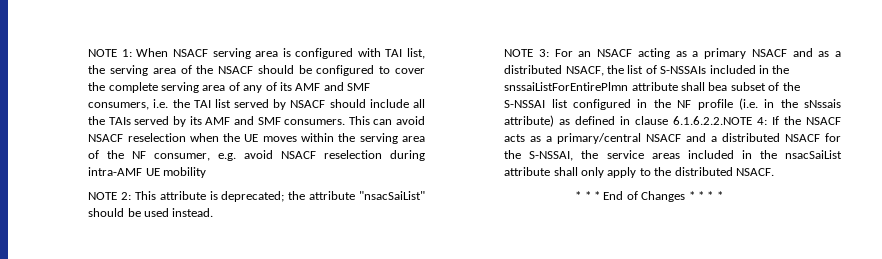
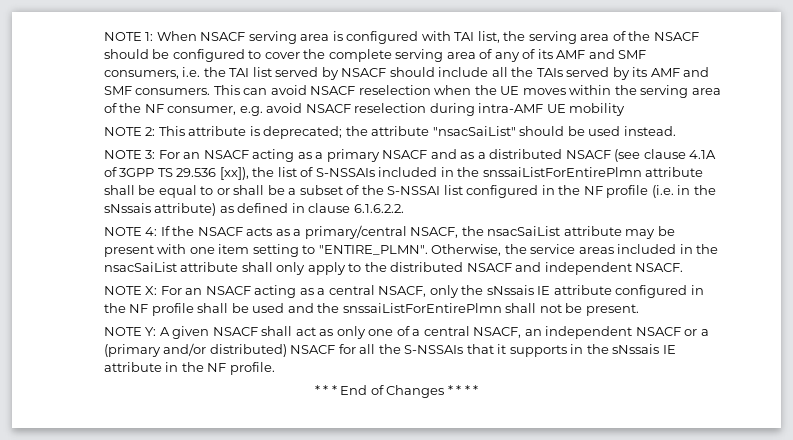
[565,66,604,76] NSACF, -> [565,149,717,162] [103,167,249,180] NSACF (see clause 4.1A of 3GPP TS 29.536 [xx]),
[708,82,728,91] bea -> [138,185,297,198] be equal to or shall be a
[673,116,753,125] 6.1.6.2.2.NOTE -> [353,204,404,213] [103,227,142,236] 6.1.6.2.2. // NOTE
[646,133,841,142] [504,150,574,161] NSACF and a distributed NSACF for the S-NSSAI, -> [410,226,675,239] [103,244,502,257] NSACF, the nsacSaiList attribute may be present with one item setting to "ENTIRE_PLMN". Otherwise,
[735,168,774,176] NSACF. -> [466,262,684,275] [103,285,704,298] [103,303,639,316] [103,326,709,339] [103,343,676,357] [103,362,275,375] NSACF and independent NSACF. // NOTE X: For an NSACF acting as a central NSACF, only the sNssais IE attribute configured in the NF profile shall be used and the snssaiListForEntirePlmn shall not be present. // NOTE Y: A given NSACF shall act as only one of a central NSACF, an independent NSACF or a (primary and/or distributed) NSACF for all the S-NSSAIs that it supports in the sNssais IE attribute in the NF profile.

